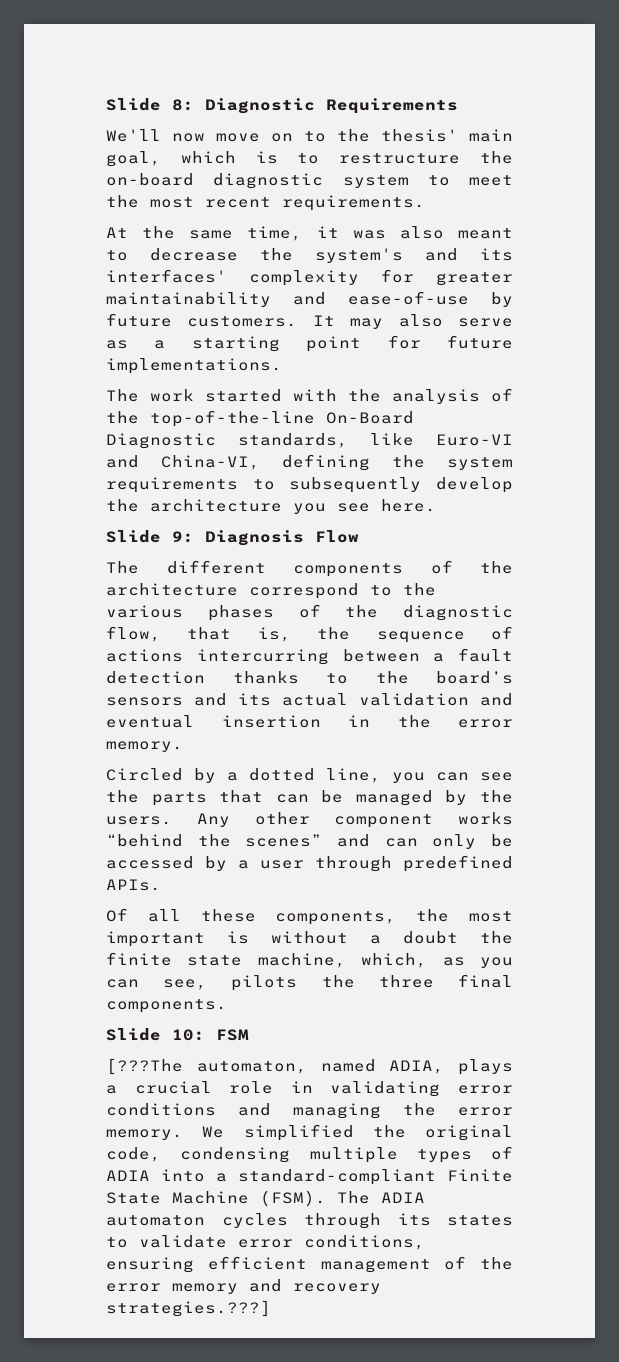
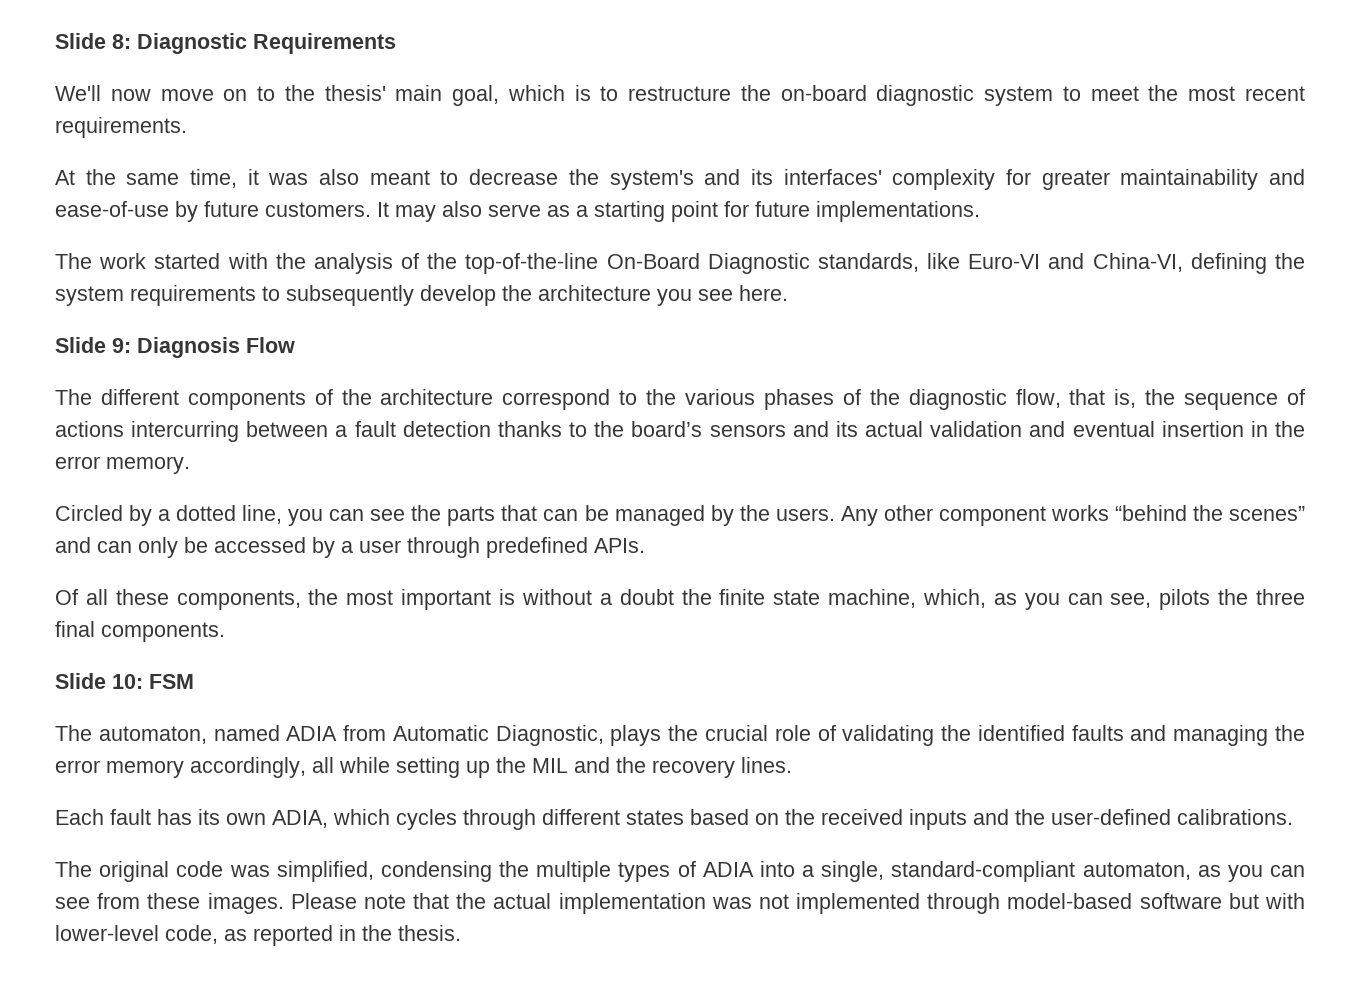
[106,1058,183,1075] [???The -> [55,725,92,741] The
[389,1059,513,1075] [106,1081,513,1097] [106,1103,513,1119] [106,1124,513,1141] [106,1147,291,1163] ADIA, plays a crucial role in validating error conditions and managing the error memory. We simplified the original code, condensing -> [286,725,1306,746] [55,757,792,778] [55,809,1293,830] [55,861,529,882] ADIA from Automatic Diagnostic, plays the crucial role of validating the identified faults and managing the error memory accordingly, all while setting up the MIL and the recovery lines. // Each fault has its own ADIA, which cycles through different states based on the received inputs and the user-defined calibrations. // The original code was simplified, condensing the
[238,1169,513,1185] [106,1190,425,1207] [106,1213,513,1229] [106,1235,425,1250] [106,1256,513,1273] [106,1279,381,1294] [106,1300,271,1317] standard-compliant Finite State Machine (FSM). The ADIA automaton cycles through its states to validate error conditions, ensuring efficient management of the error memory and recovery strategies.???] -> [821,861,1305,882] [55,893,1306,914] [55,925,461,946] single, standard-compliant automaton, as you can see from these images. Please note that the actual implementation was not implemented through model-based software but with lower-level code, as reported in the thesis.

